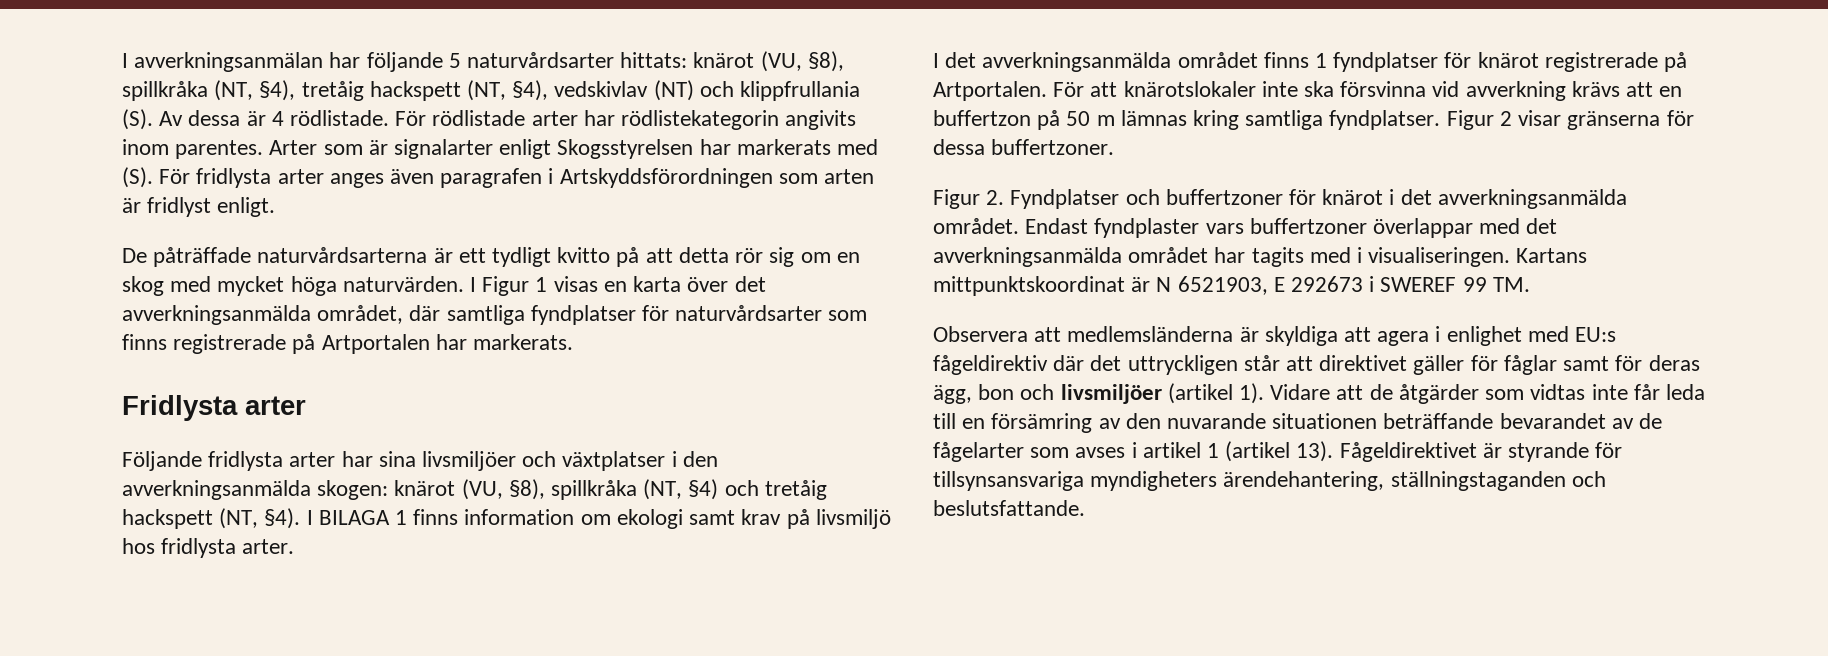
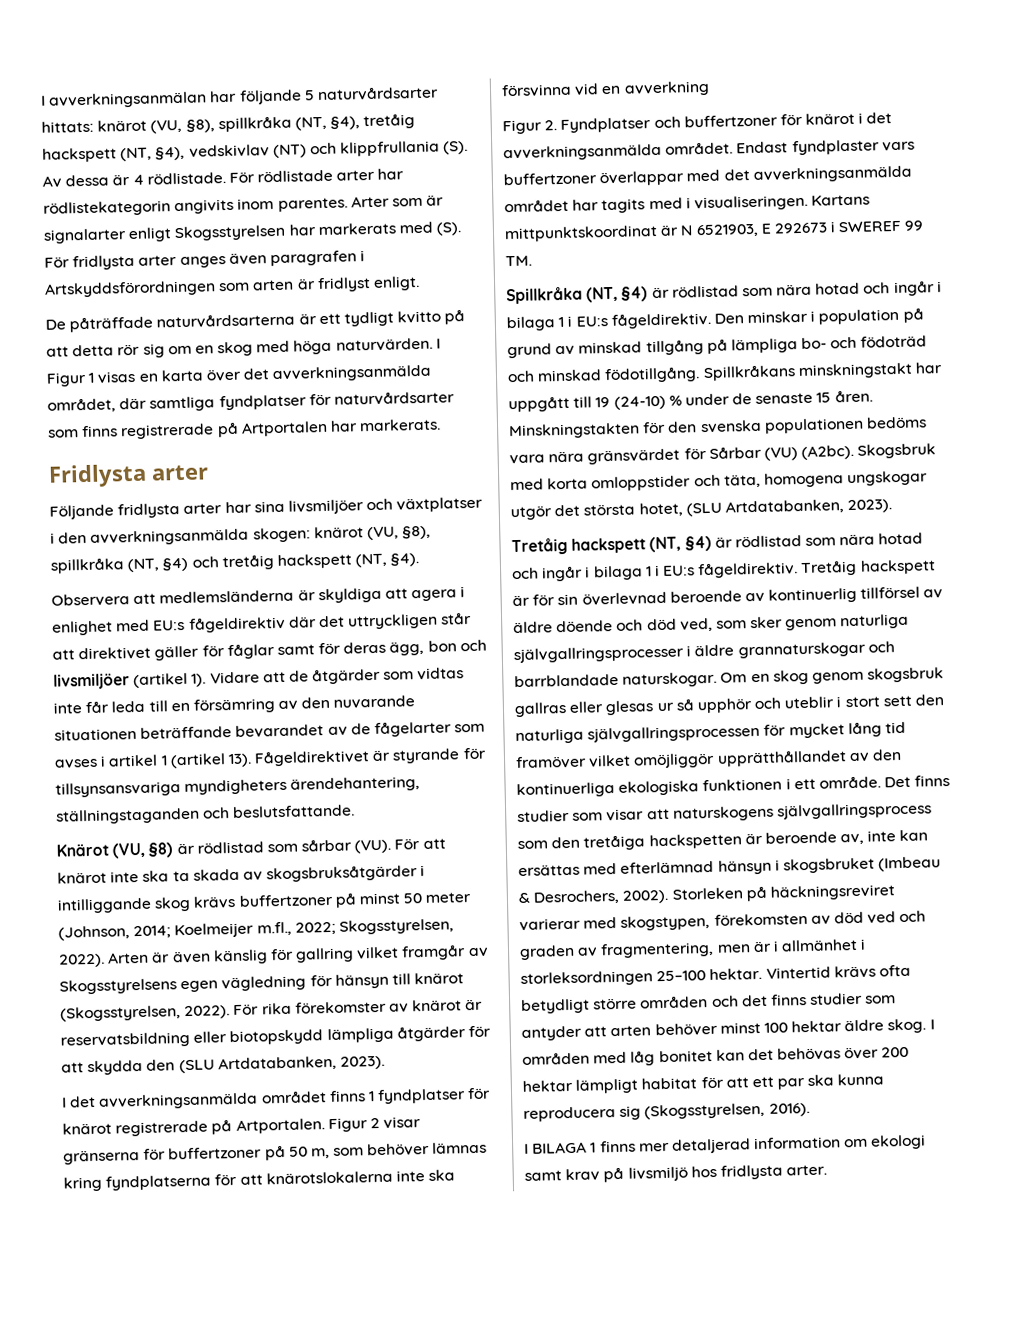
[217,276,285,296] mycket -> (291, 346) none
[306,509,891,529] [122,538,295,558] [933,52,1688,72] [933,81,1683,101] [933,110,1694,130] [933,139,1115,155] [933,189,1627,209] [933,218,1558,238] [933,247,1588,267] [933,276,1530,296] I BILAGA 1 finns information om ekologi samt krav på livsmiljö hos fridlysta arter. // I det avverkningsanmälda området finns 1 fyndplatser för knärot registrerade på Artportalen. För att knärotslokaler inte ska försvinna vid avverkning krävs att en buffertzon på 50 m lämnas kring samtliga fyndplatser. Figur 2 visar gränserna för dessa buffertzoner. // Figur 2. Fyndplatser och buffertzoner för knärot i det avverkningsanmälda området. Endast fyndplaster vars buffertzoner överlappar med det avverkningsanmälda området har tagits med i visualiseringen. Kartans mittpunktskoordinat är N 6521903, E 292673 i SWEREF 99 TM. -> (420, 560) none
(1085, 508) none -> [56,838,446,859] [57,864,426,884] [57,892,472,914] [58,918,454,941] [59,944,489,968] [59,972,465,995] [60,998,484,1022] [60,1025,491,1049] [61,1055,385,1076] [62,1087,492,1110] [62,1116,422,1137] [63,1141,488,1165] [63,1169,456,1192] [501,80,710,98] [502,112,893,135] [503,139,915,162] [503,165,912,187] [504,194,871,214] [504,220,925,243] [505,255,532,267] [506,280,942,305] [506,307,924,332] [507,335,928,359] [507,362,943,384] [508,389,873,413] [509,416,927,440] [509,443,937,465] [510,470,929,492] [510,499,893,521] [511,532,924,556] [512,559,936,582] [512,586,944,607] [513,613,910,634] [513,641,895,664] [514,667,945,688] [514,694,945,718] [515,721,906,745] [515,749,902,770] [516,774,951,799] [517,802,932,823] [517,829,929,851] [518,856,942,877] [518,884,896,905] [519,910,927,932] [519,938,867,961] [520,964,911,988] [521,992,897,1015] [521,1018,935,1042] [522,1046,910,1066] [522,1073,885,1094] [523,1102,810,1122] [524,1134,927,1154] [524,1164,828,1183] // Knärot (VU, §8) är rödlistad som sårbar (VU). För att knärot inte ska ta skada av skogsbruksåtgärder i intilliggande skog krävs buffertzoner på minst 50 meter (Johnson, 2014; Koelmeijer m.fl., 2022; Skogsstyrelsen, 2022). Arten är även känslig för gallring vilket framgår av Skogsstyrelsens egen vägledning för hänsyn till knärot (Skogsstyrelsen, 2022). För rika förekomster av knärot är reservatsbildning eller biotopskydd lämpliga åtgärder för att skydda den (SLU Artdatabanken, 2023). // I det avverkningsanmälda området finns 1 fyndplatser för knärot registrerade på Artportalen. Figur 2 visar gränserna för buffertzoner på 50 m, som behöver lämnas kring fyndplatserna för att knärotslokalerna inte ska försvinna vid en avverkning // Figur 2. Fyndplatser och buffertzoner för knärot i det avverkningsanmälda området. Endast fyndplaster vars buffertzoner överlappar med det avverkningsanmälda området har tagits med i visualiseringen. Kartans mittpunktskoordinat är N 6521903, E 292673 i SWEREF 99 TM. // Spillkråka (NT, §4) är rödlistad som nära hotad och ingår i bilaga 1 i EU:s fågeldirektiv. Den minskar i population på grund av minskad tillgång på lämpliga bo- och födoträd och minskad födotillgång. Spillkråkans minskningstakt har uppgått till 19 (24-10) % under de senaste 15 åren. Minskningstakten för den svenska populationen bedöms vara nära gränsvärdet för Sårbar (VU) (A2bc). Skogsbruk med korta omloppstider och täta, homogena ungskogar utgör det största hotet, (SLU Artdatabanken, 2023). // Tretåig hackspett (NT, §4) är rödlistad som nära hotad och ingår i bilaga 1 i EU:s fågeldirektiv. Tretåig hackspett är för sin överlevnad beroende av kontinuerlig tillförsel av äldre döende och död ved, som sker genom naturliga självgallringsprocesser i äldre grannaturskogar och barrblandade naturskogar. Om en skog genom skogsbruk gallras eller glesas ur så upphör och uteblir i stort sett den naturliga självgallringsprocessen för mycket lång tid framöver vilket omöjliggör upprätthållandet av den kontinuerliga ekologiska funktionen i ett område. Det finns studier som visar att naturskogens självgallringsprocess som den tretåiga hackspetten är beroende av, inte kan ersättas med efterlämnad hänsyn i skogsbruket (Imbeau & Desrochers, 2002). Storleken på häckningsreviret varierar med skogstypen, förekomsten av död ved och graden av fragmentering, men är i allmänhet i storleksordningen 25–100 hektar. Vintertid krävs ofta betydligt större områden och det finns studier som antyder att arten behöver minst 100 hektar äldre skog. I områden med låg bonitet kan det behövas över 200 hektar lämpligt habitat för att ett par ska kunna reproducera sig (Skogsstyrelsen, 2016). // I BILAGA 1 finns mer detaljerad information om ekologi samt krav på livsmiljö hos fridlysta arter.

